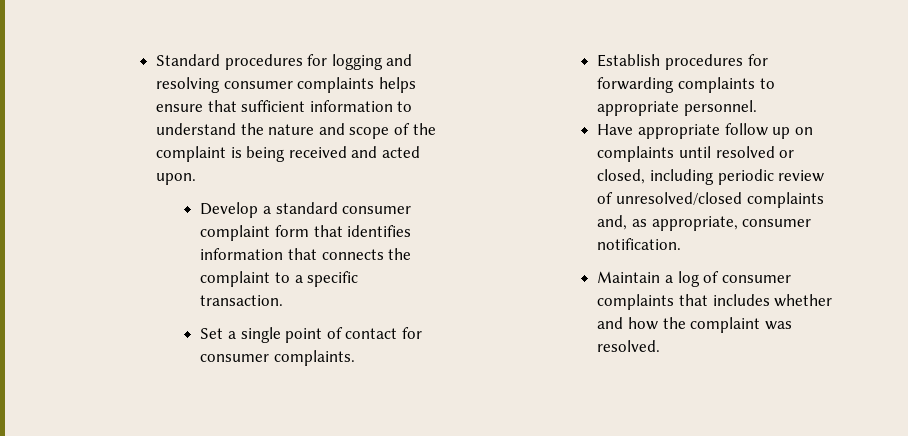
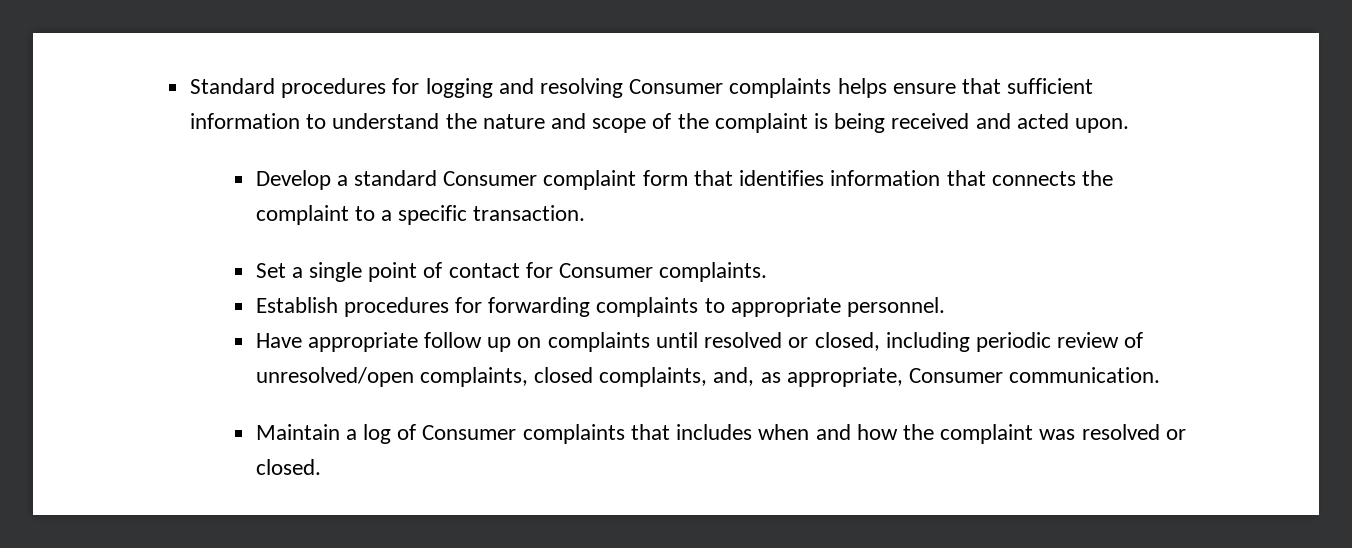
[223,81,293,89] consumer -> [629,79,724,94] Consumer
[342,206,412,214] consumer -> [443,171,538,186] Consumer
[200,354,270,362] consumer -> [559,263,654,278] Consumer
[615,192,824,208] unresolved/closed complaints -> [255,367,708,387] unresolved/open complaints, closed complaints,
[742,219,812,227] [597,238,682,250] consumer notification. -> [909,367,1161,383] Consumer communication.
[721,275,791,283] consumer -> [422,425,517,440] Consumer
[774,294,833,307] whether -> [758,424,810,440] when
[597,340,661,352] resolved. -> [1081,424,1186,440] [255,459,321,475] resolved or closed.

